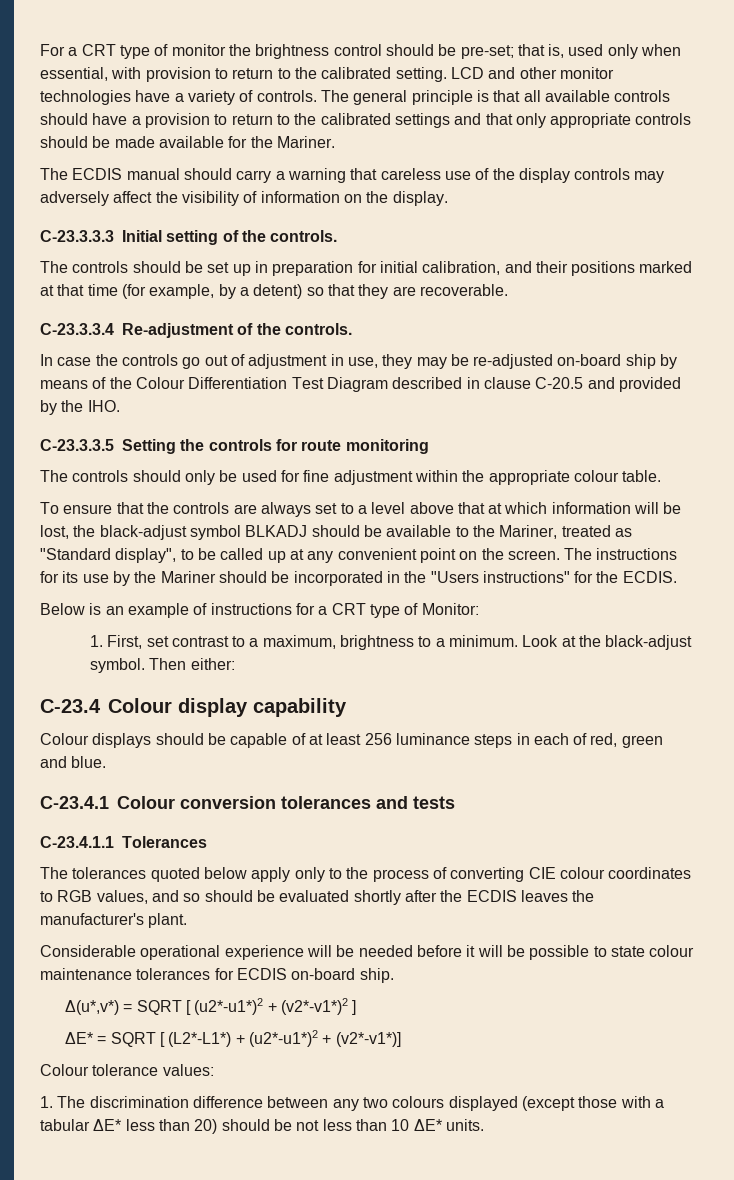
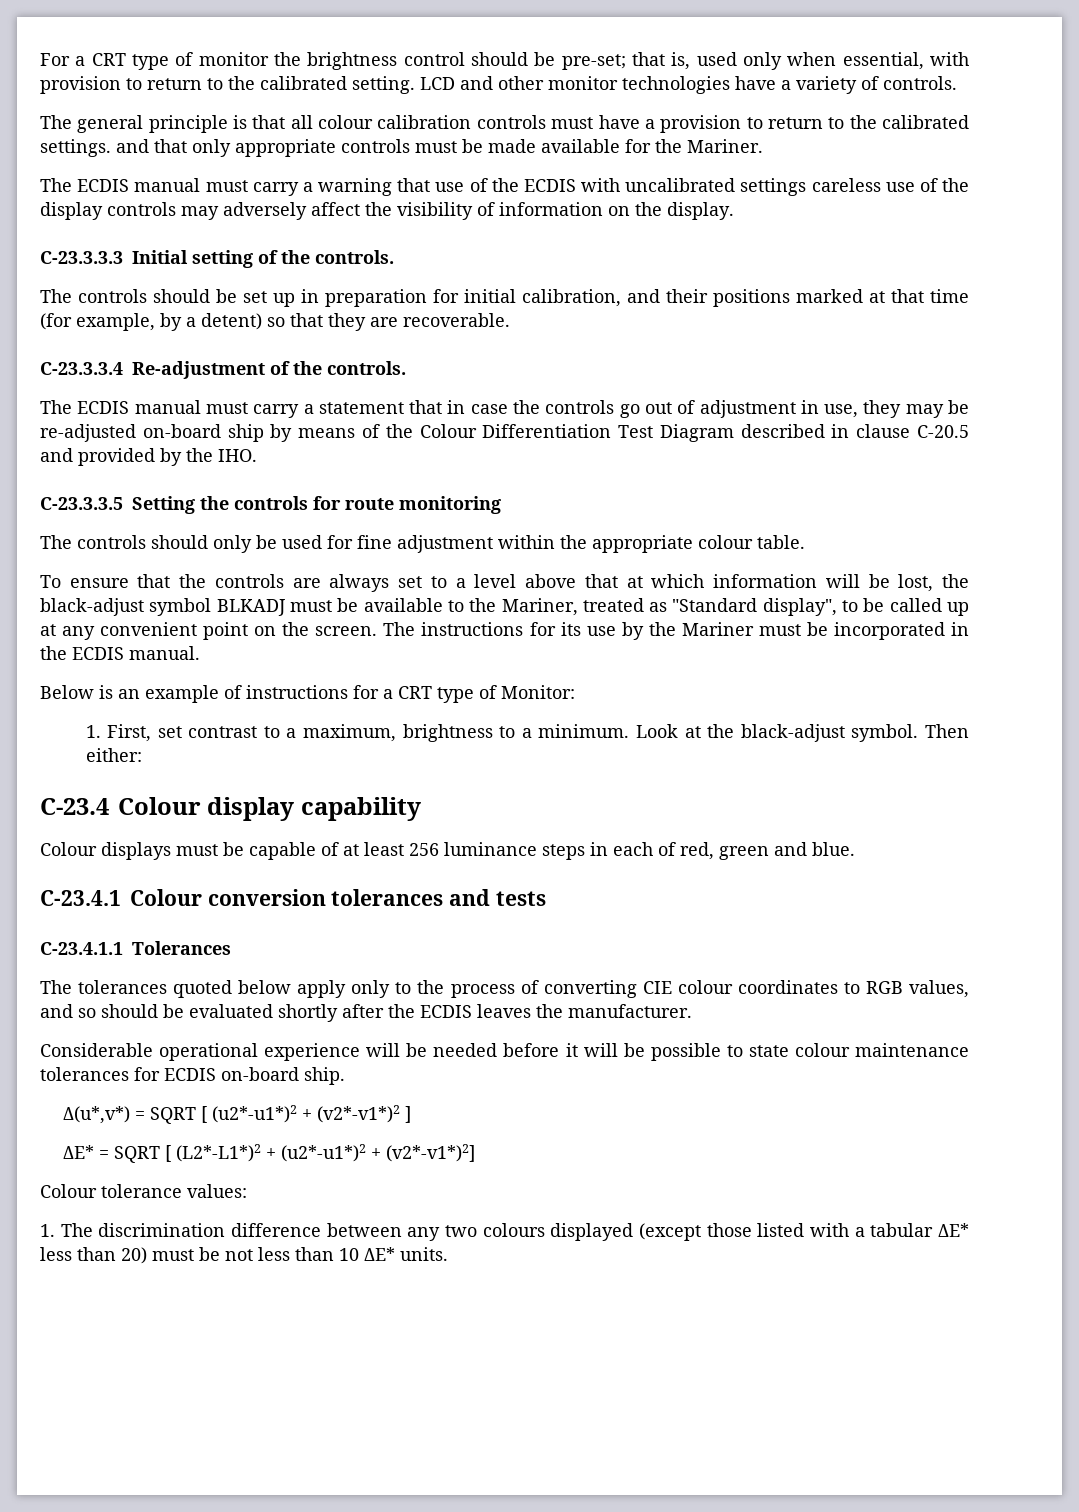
(317, 96) none -> (957, 83) //
[544,90,671,102] [40,113,88,125] available controls should -> [318,115,594,129] colour calibration controls must
[394,113,450,128] settings -> [40,139,111,157] settings.
[40,136,88,148] should -> [415,141,457,153] must
[183,168,232,180] should -> [205,180,248,192] must
(378, 174) none -> [435,178,807,196] use of the ECDIS with uncalibrated settings
[40,354,53,366] In -> [40,400,466,418] The ECDIS manual must carry a statement that in
[311,525,360,537] should -> [289,600,332,612] must
[218,571,267,583] should -> [758,624,801,636] must
[430,571,677,583] "Users instructions" for the ECDIS. -> [72,646,200,660] ECDIS manual.
[155,733,204,745] should -> [176,844,218,856] must
[40,913,188,928] manufacturer's plant. -> [568,1004,692,1018] manufacturer.
[168,1032,232,1047] (L2*-L1*) -> [175,1144,261,1162] (L2*-L1*)2
[335,1032,401,1047] (v2*-v1*)] -> [385,1144,475,1162] (v2*-v1*)2]
(618, 1102) none -> [757,1223,805,1237] listed
[221,1119,270,1131] should -> [152,1249,194,1261] must

